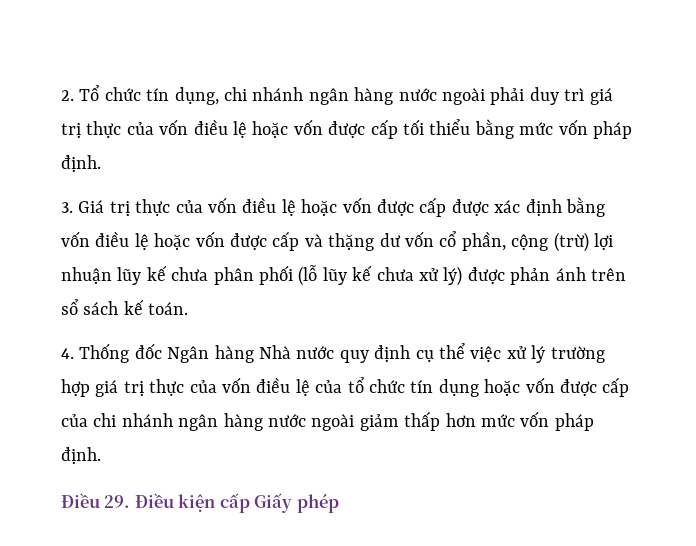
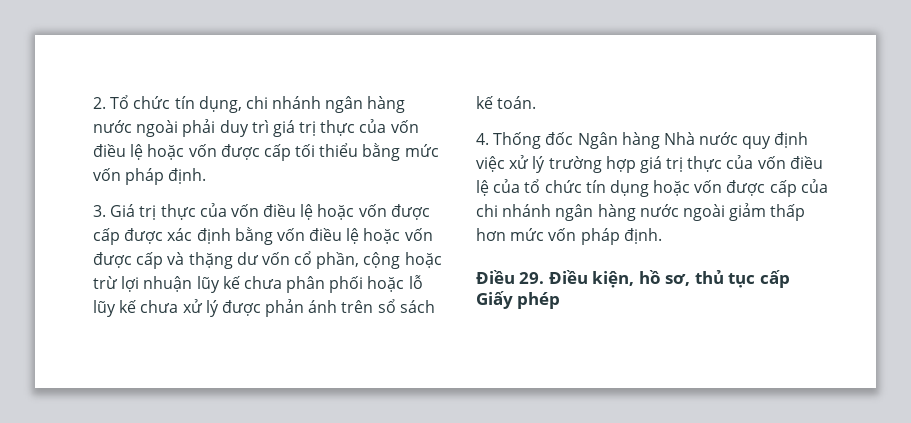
[553,232,589,252] (trừ) -> [404,252,442,268] [93,276,118,289] hoặc trừ
[298,265,318,286] (lỗ -> [367,275,423,292] hoặc lỗ
[443,266,463,286] lý) -> [205,300,219,317] lý
[415,343,465,362] cụ thể -> (809, 140) none
[178,494,216,512] kiện -> [592,270,756,288] kiện, hồ sơ, thủ tục

